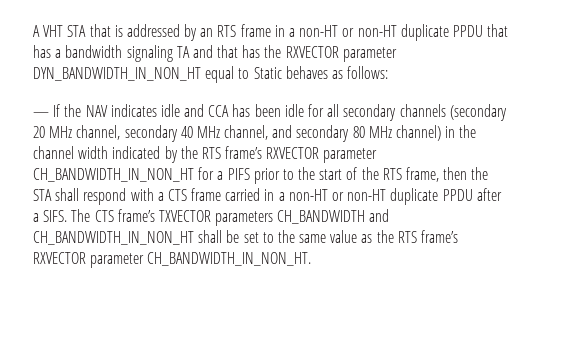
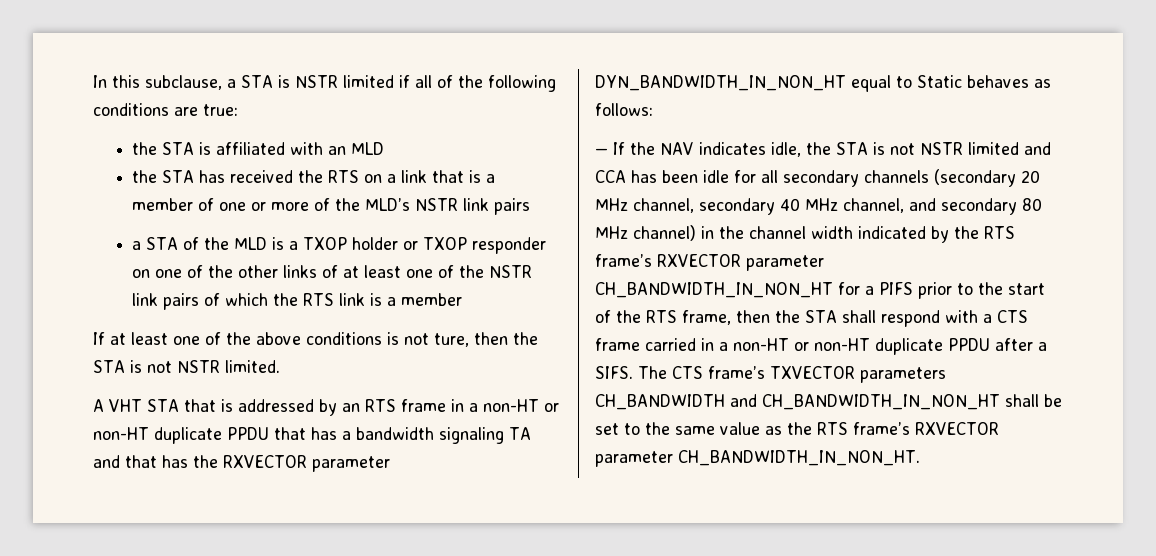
(33, 31) none -> [93,75,556,92] [93,103,238,116] [132,142,385,155] [132,170,496,183] [132,198,531,215] [132,237,547,254] [132,265,533,278] [132,293,463,310] [93,332,538,347] [93,360,280,373] In this subclause, a STA is NSTR limited if all of the following conditions are true: // the STA is affiliated with an MLD // the STA has received the RTS on a link that is a member of one or more of the MLD’s NSTR link pairs // a STA of the MLD is a TXOP holder or TXOP responder on one of the other links of at least one of the NSTR link pairs of which the RTS link is a member // If at least one of the above conditions is not ture, then the STA is not NSTR limited. //
[160,104,180,117] idle -> [770,142,1019,157] idle, the STA is not NSTR limited

